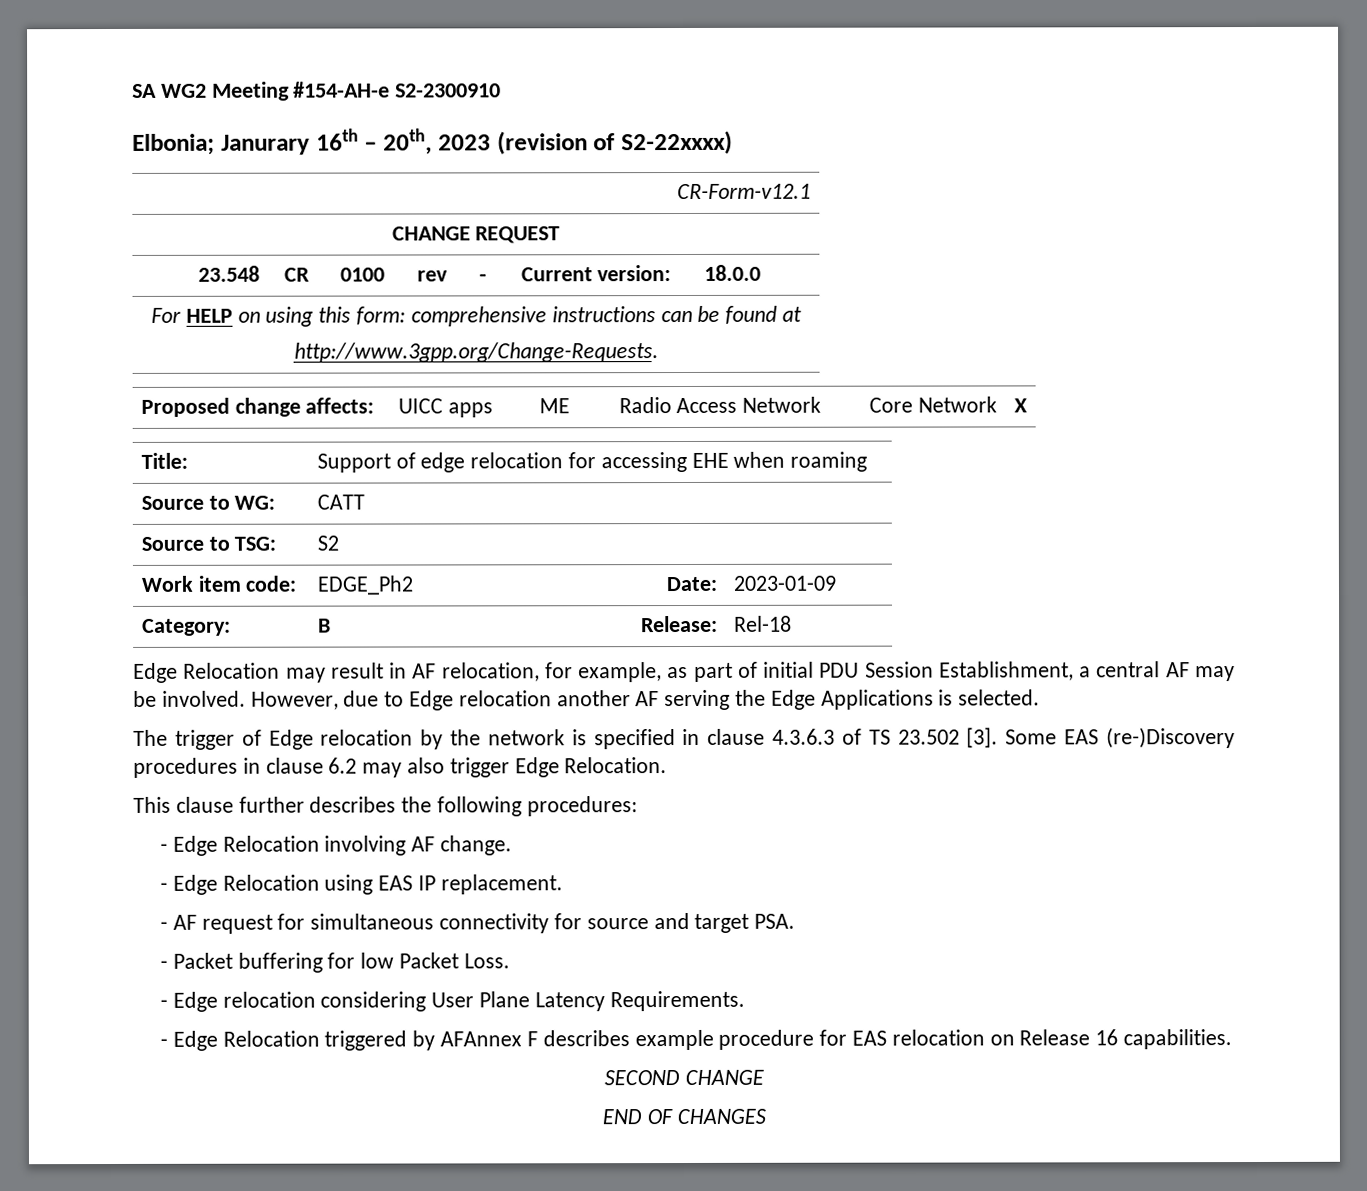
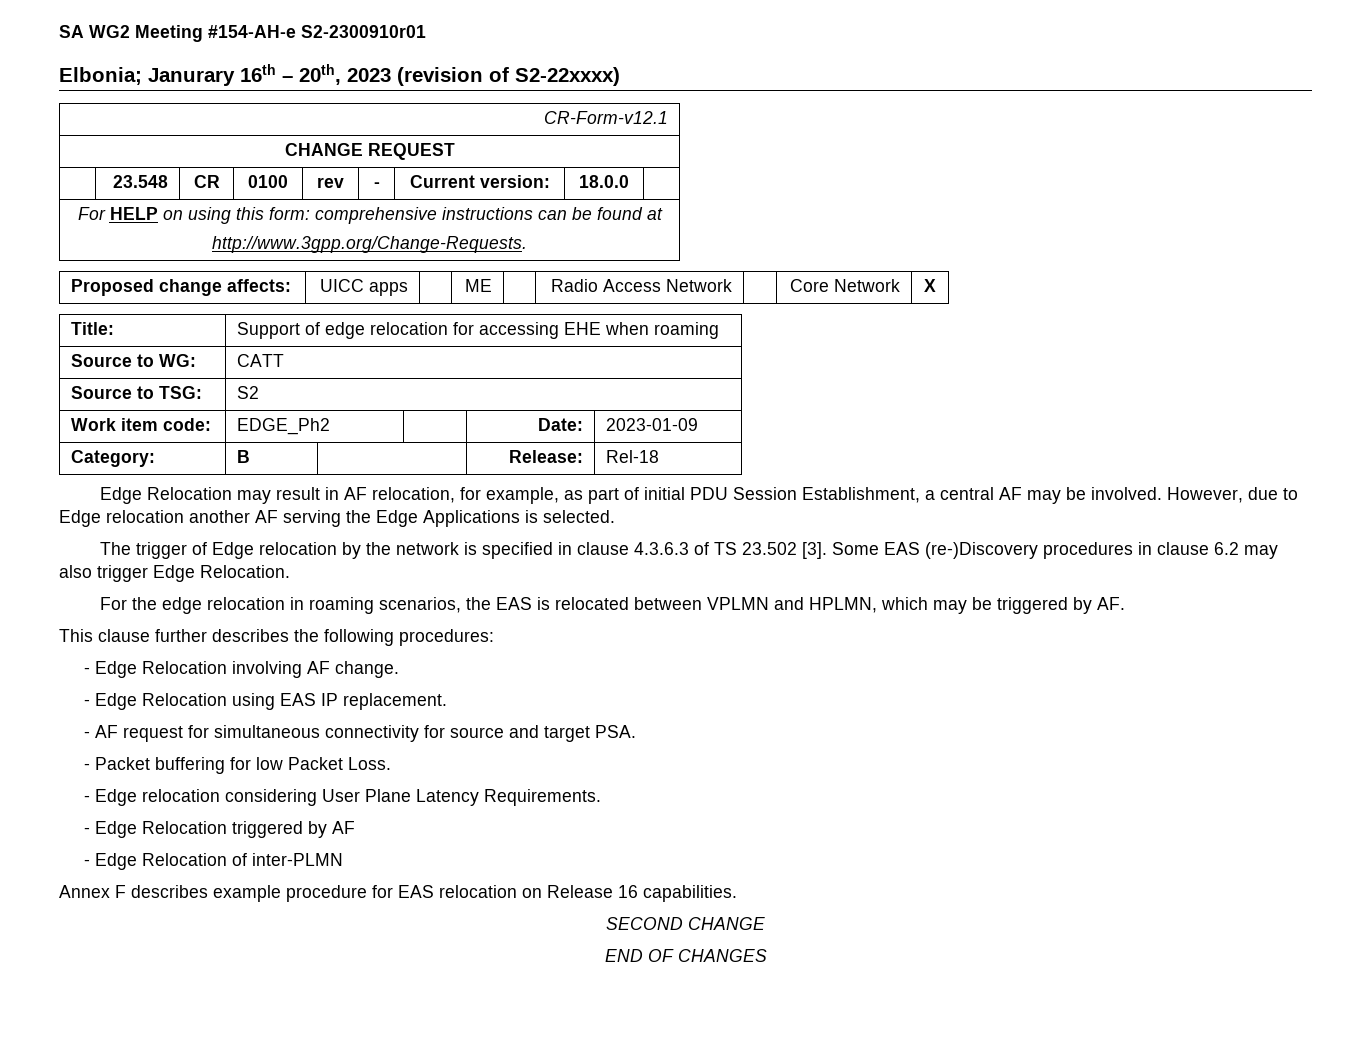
[395,83,502,98] S2-2300910 -> [301,25,426,38] S2-2300910r01
(668, 765) none -> [99,597,1125,614] // For the edge relocation in roaming scenarios, the EAS is relocated between VPLMN and HPLMN, which may be triggered by AF.
[440,1031,523,1047] AFAnnex -> [331,821,355,834] [83,853,343,870] [59,885,110,898] AF // - Edge Relocation of inter-PLMN // Annex

